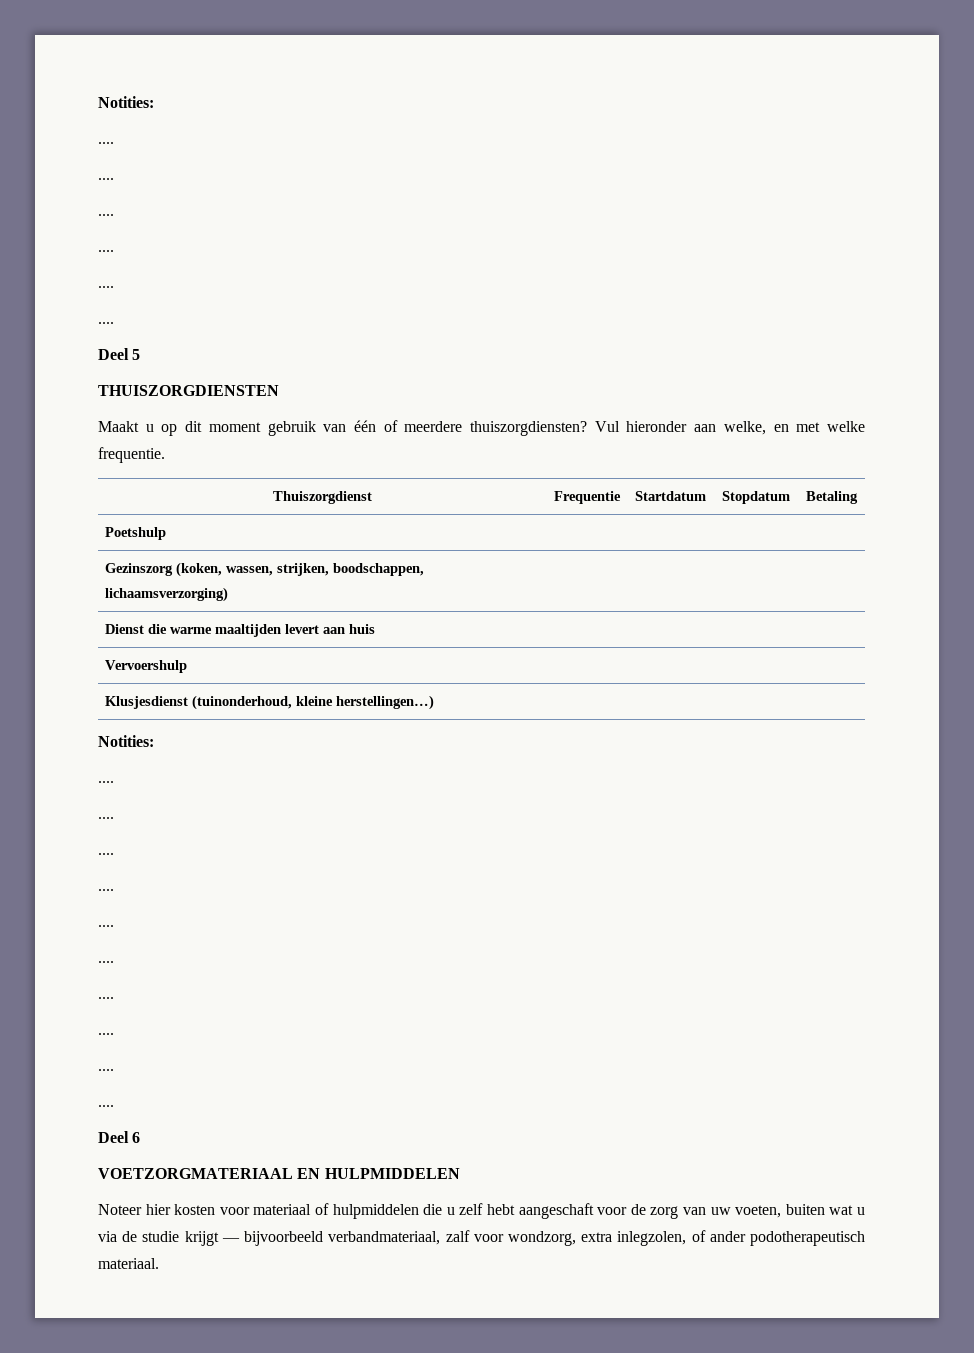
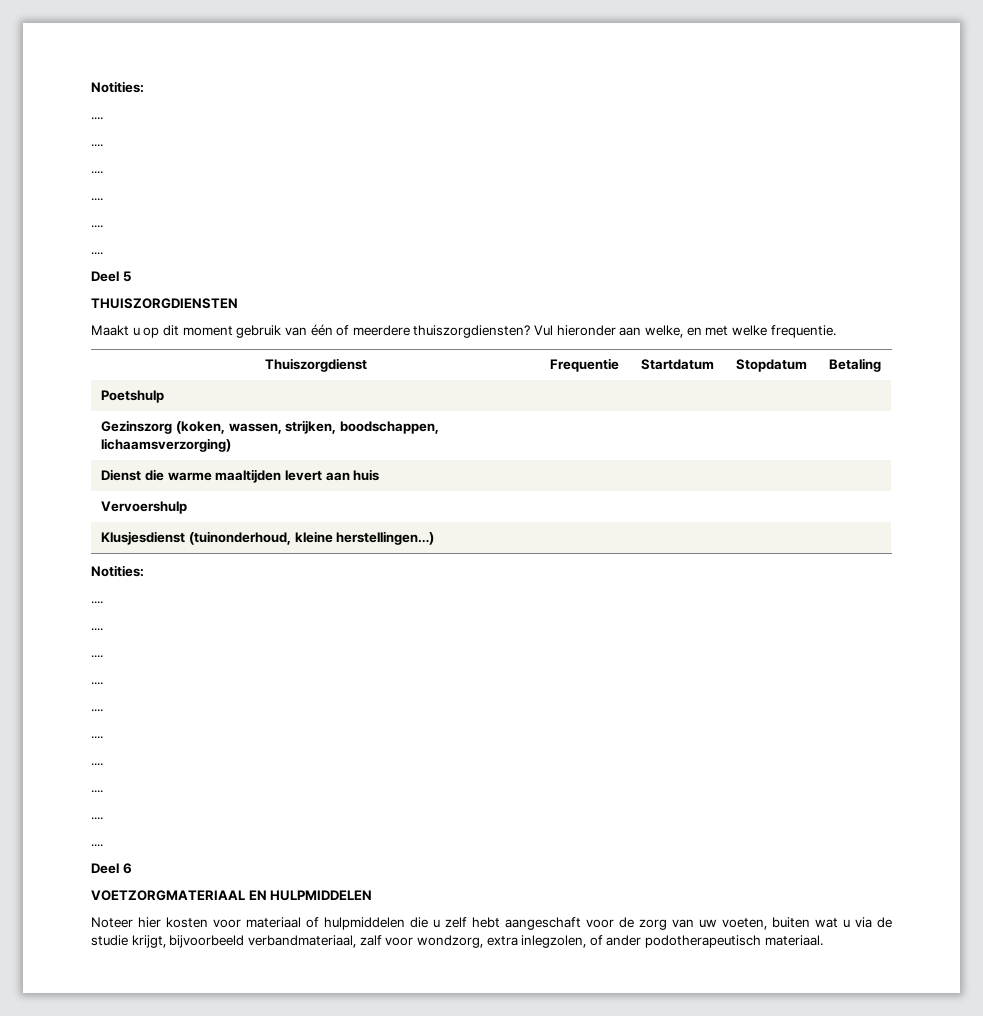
[184,1231,240,1246] krijgt — -> [131,935,166,948] krijgt,

